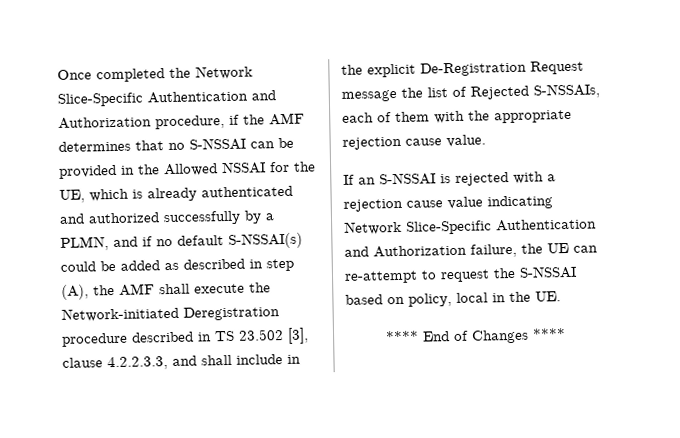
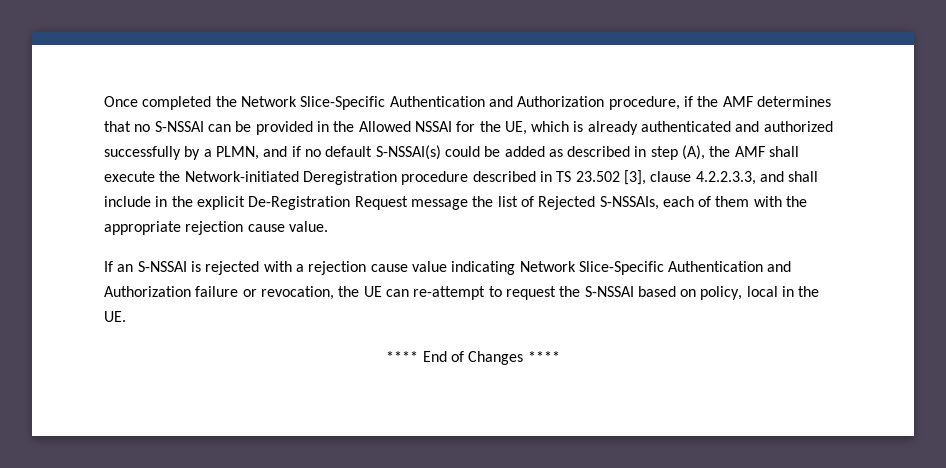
[470,243,517,258] failure, -> [195,286,334,300] failure or revocation,

